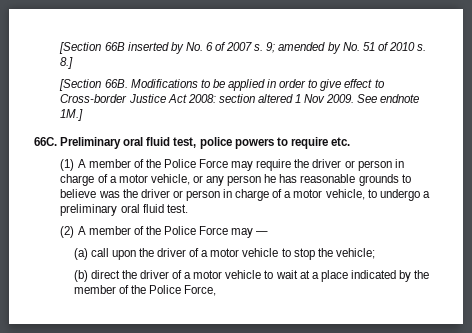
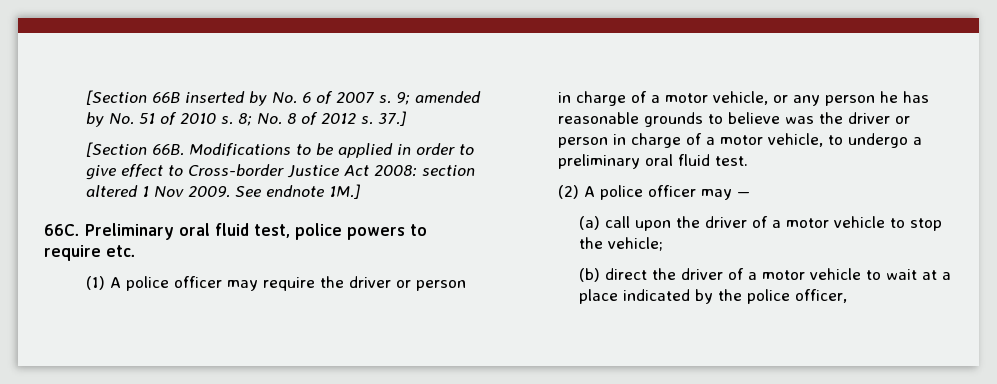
[60,57,74,69] 8.] -> [238,111,407,126] 8; No. 8 of 2012 s. 37.]
[88,159,229,168] member of the Police Force -> [126,276,223,291] police officer
[88,226,229,235] member of the Police Force -> [600,185,697,200] police officer
[73,285,217,296] member of the Police Force, -> [747,289,848,304] police officer,

